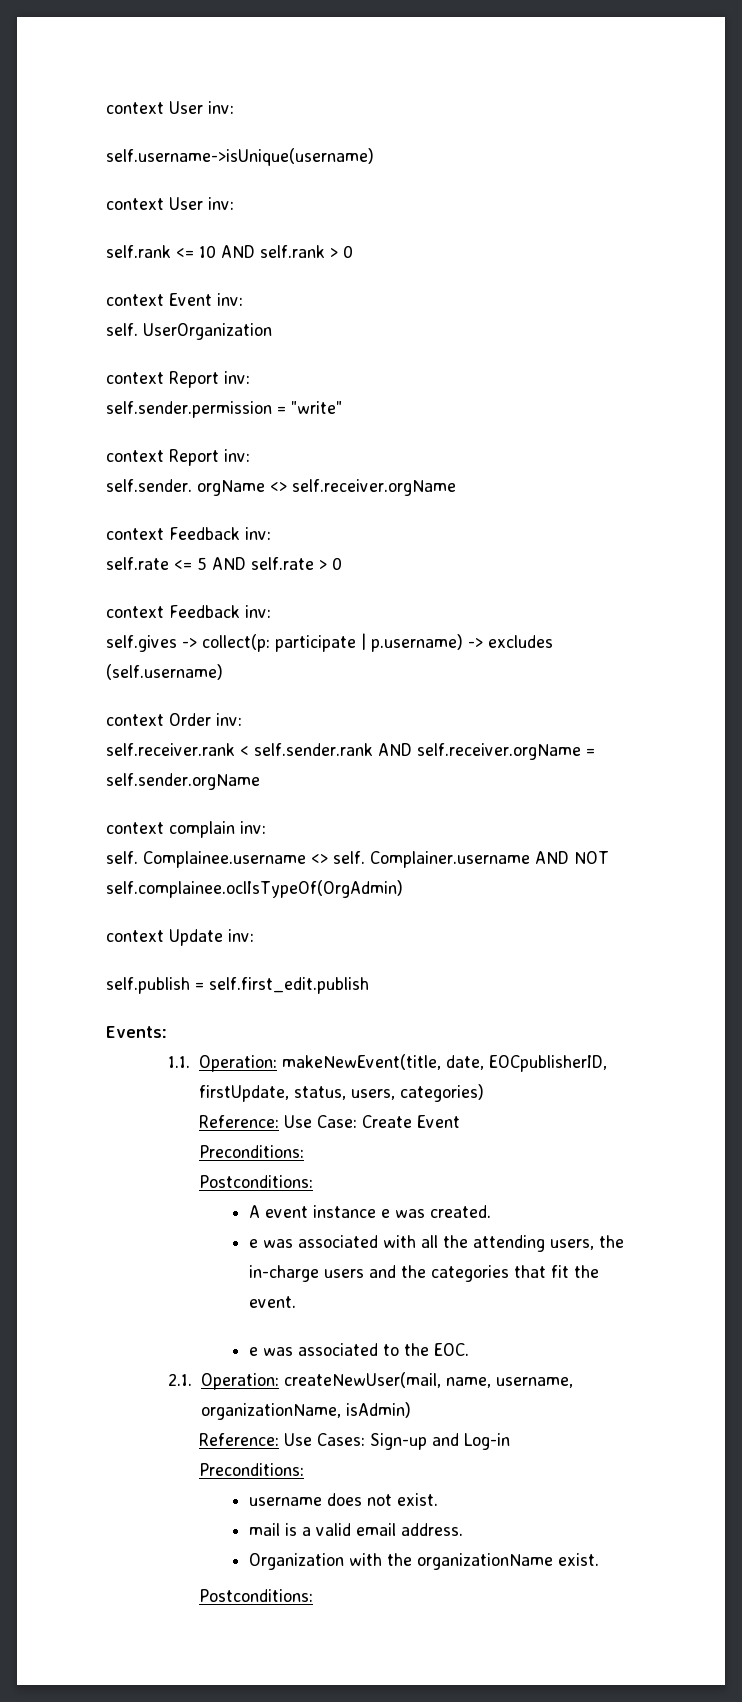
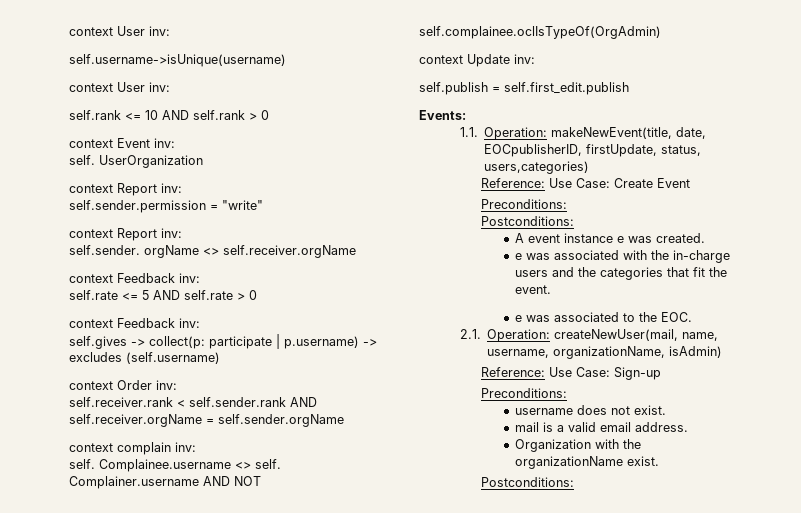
[350,1084,484,1102] users, categories) -> [484,161,590,174] users,categories)
[421,1235,595,1252] all the attending users, -> (648, 255) none
[316,1433,365,1446] Cases: -> [575,367,610,377] Case:
[431,1433,510,1450] and Log-in -> (661, 373) none

